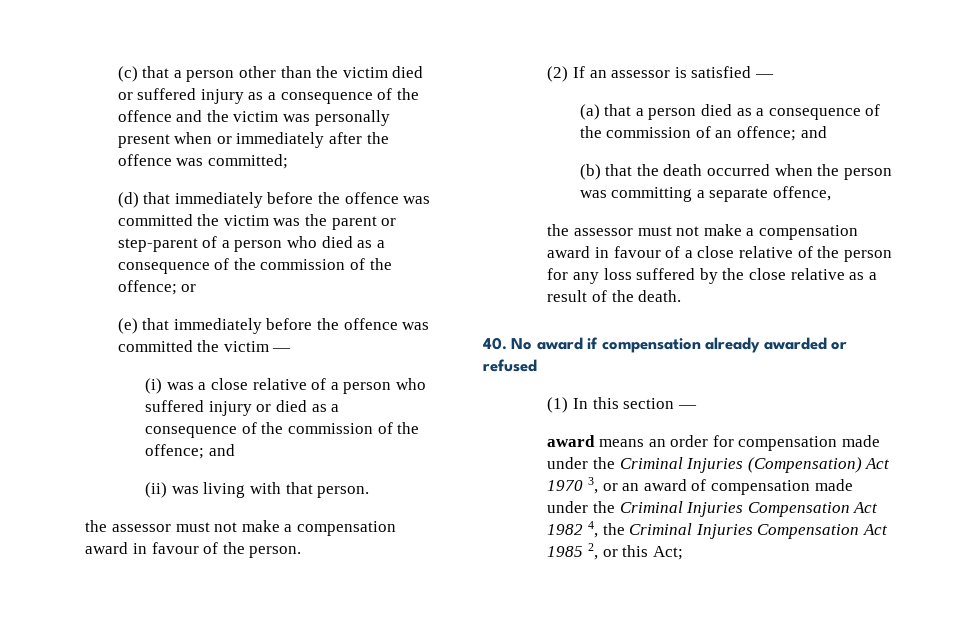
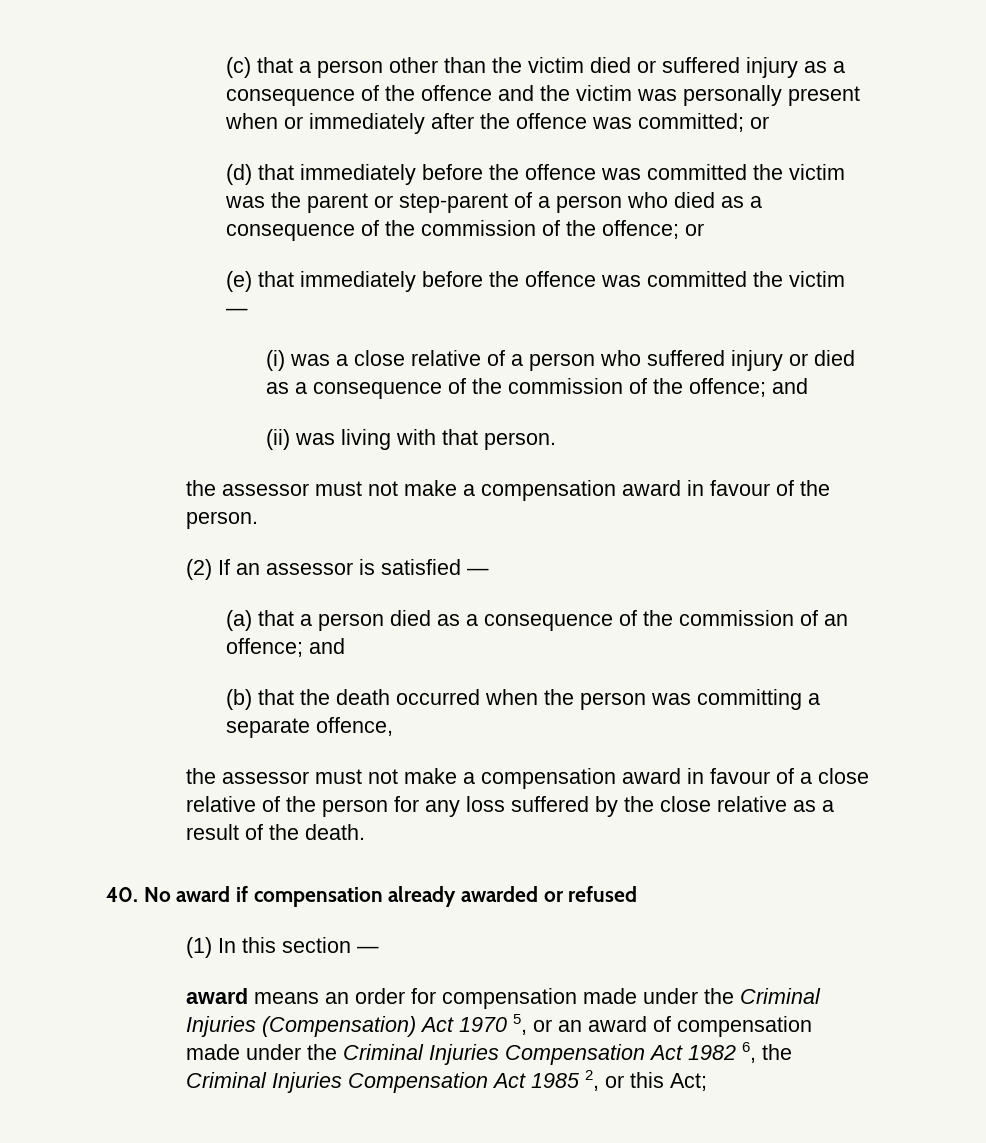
(288, 161) none -> [749,116,769,129] or
[587,477,598,494] 3, -> [512,1014,527,1035] 5,
[587,521,598,538] 4, -> [741,1042,756,1063] 6,

